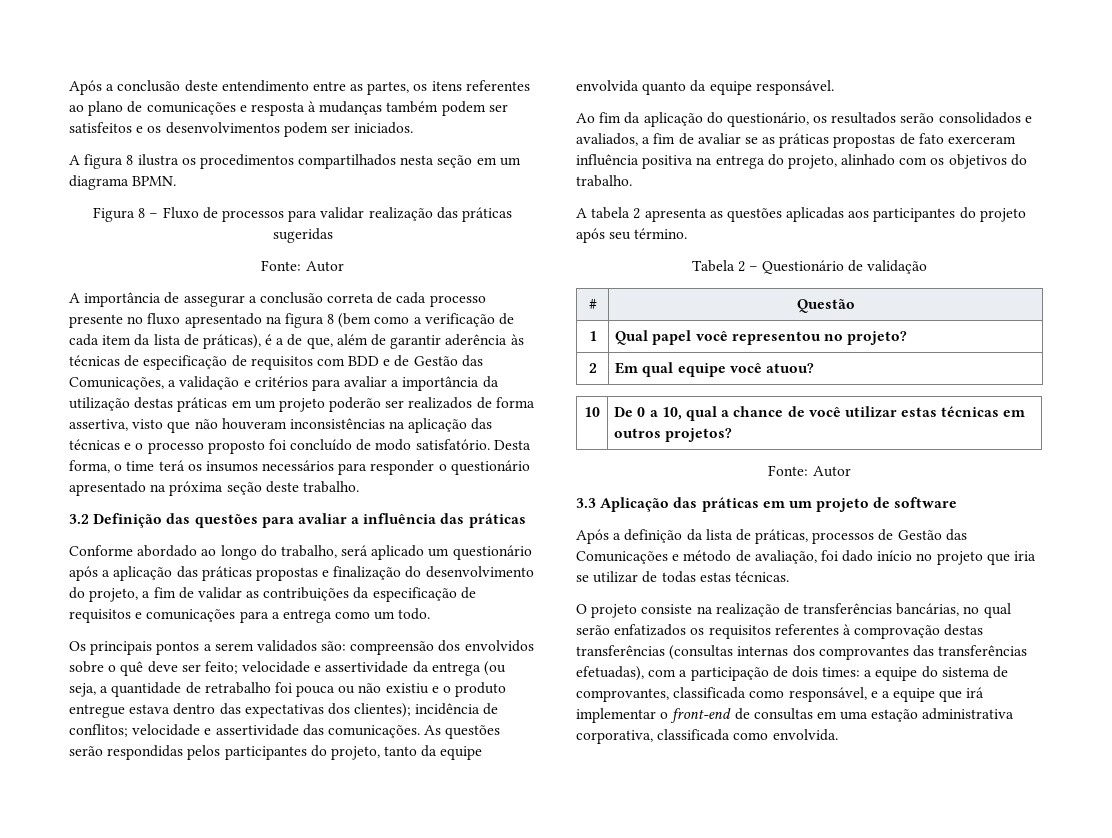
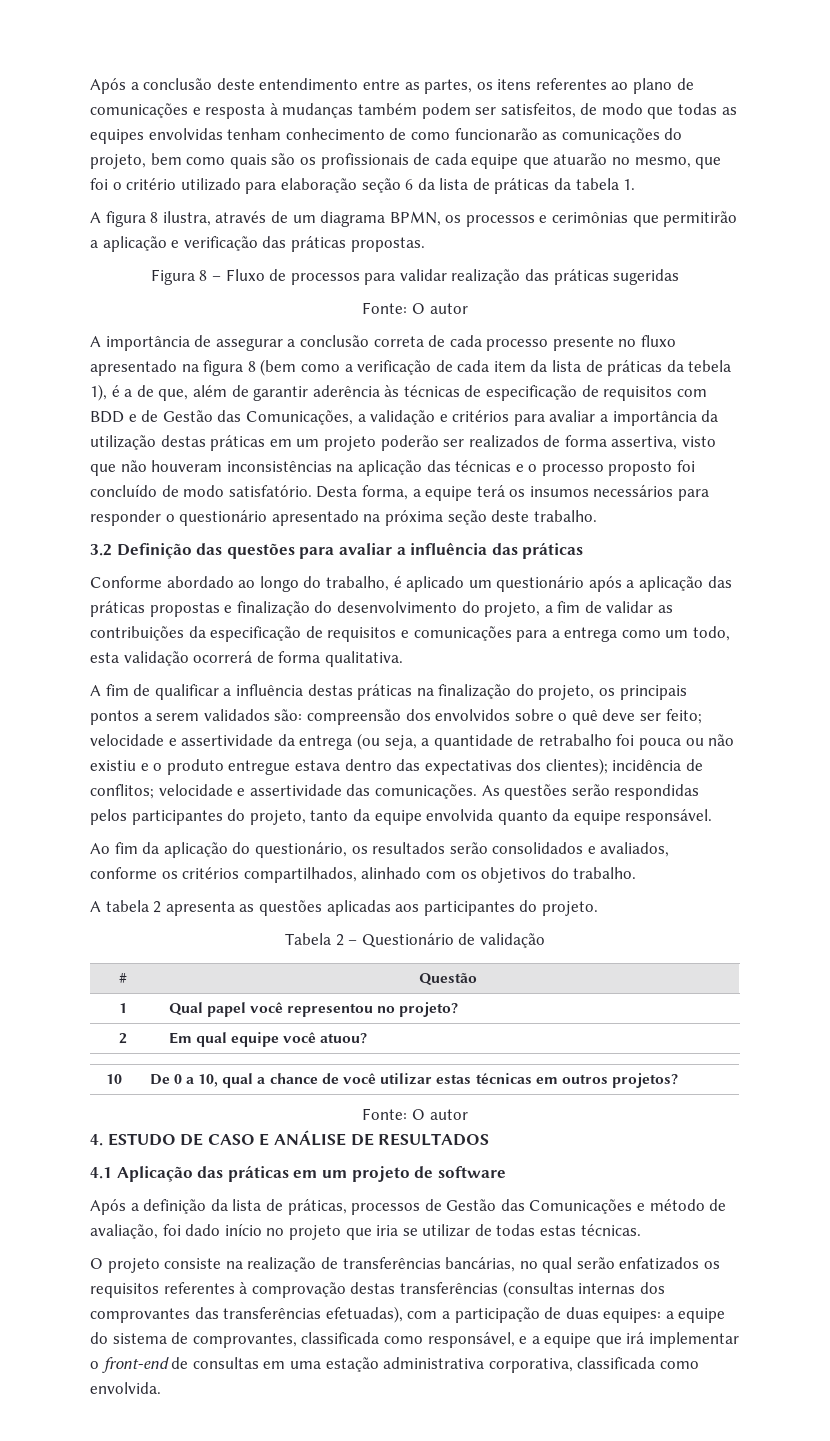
[69,122,414,137] [69,154,521,169] [69,175,177,190] satisfeitos e os desenvolvimentos podem ser iniciados. // A figura 8 ilustra os procedimentos compartilhados nesta seção em um diagrama BPMN. -> [500,103,737,119] [90,128,683,144] [90,153,722,169] [90,178,636,194] [90,211,738,227] [90,236,425,252] satisfeitos, de modo que todas as equipes envolvidas tenham conhecimento de como funcionarão as comunicações do projeto, bem como quais são os profissionais de cada equipe que atuarão no mesmo, que foi o critério utilizado para elaboração seção 6 da lista de práticas da tabela 1. // A figura 8 ilustra, através de um diagrama BPMN, os processos e cerimônias que permitirão a aplicação e verificação das práticas propostas.
[305,261,344,272] Autor -> [411,303,468,314] O autor
[202,334,261,349] práticas), -> [607,360,732,376] [90,384,107,401] práticas da tebela 1),
[114,461,155,471] o time -> [412,486,473,501] a equipe
[341,545,369,556] será -> [393,576,402,588] é
[398,608,431,620] [69,641,86,651] todo. // Os -> [693,626,731,641] [90,651,403,667] [90,684,616,700] todo, esta validação ocorrerá de forma qualitativa. // A fim de qualificar a influência destas práticas na finalização do projeto, os
[642,133,1017,148] [576,154,837,169] a fim de avaliar se as práticas propostas de fato exerceram influência positiva na entrega do projeto, -> [90,867,357,883] conforme os critérios compartilhados,
[979,208,1026,222] [576,228,688,243] projeto após seu término. -> [541,901,598,916] projeto.
[812,466,851,477] [576,498,596,508] Autor // 3.3 -> [411,1109,468,1120] [90,1130,490,1146] [90,1167,112,1179] O autor // 4. ESTUDO DE CASO E ANÁLISE DE RESULTADOS // 4.1
[791,666,861,678] dois times: -> [565,1307,662,1323] duas equipes:

